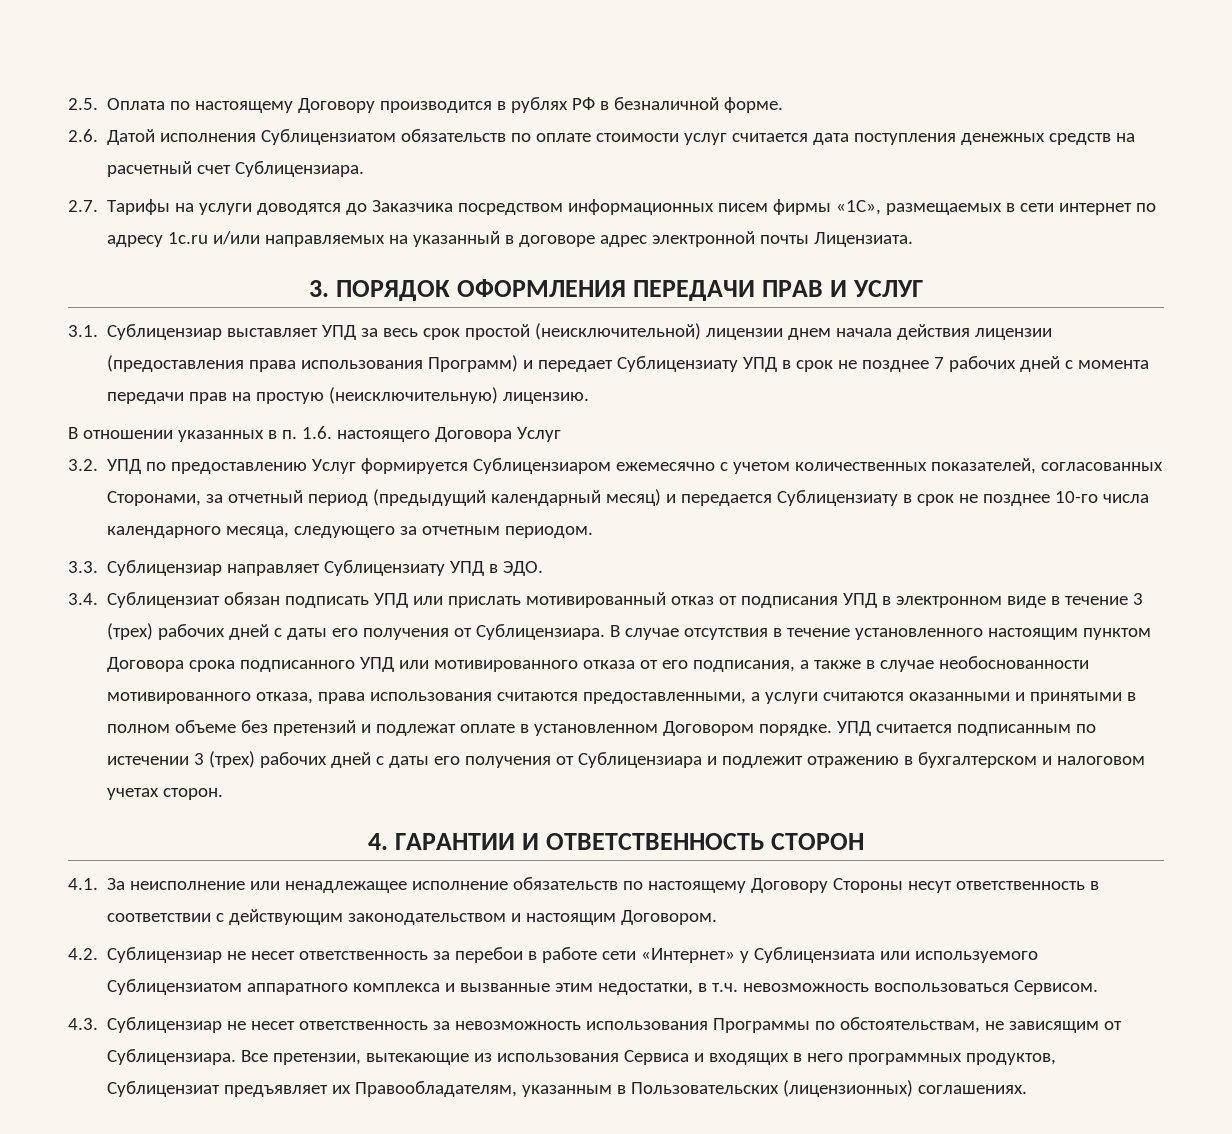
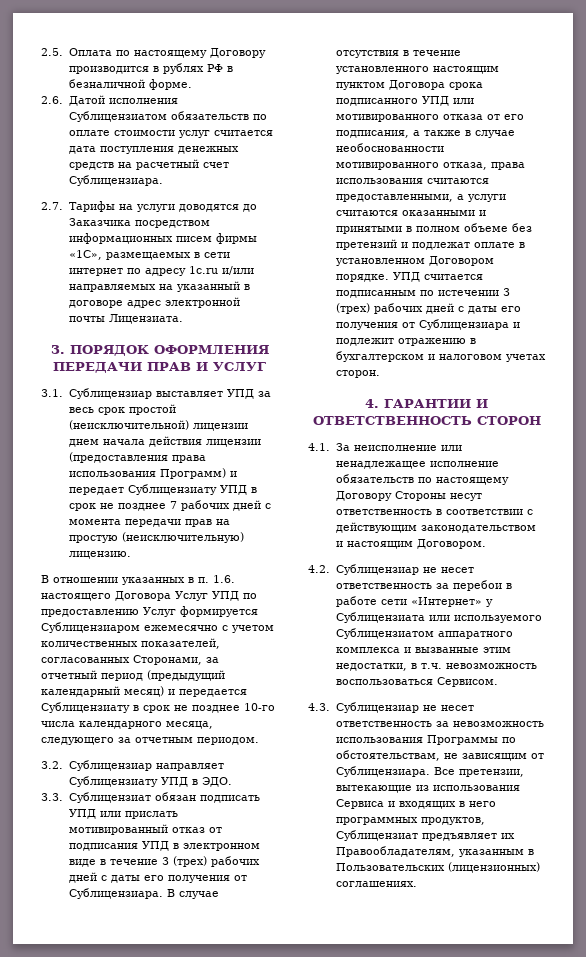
[68,459,98,471] // 3.2. -> (208, 596) none
[68,561,98,573] 3.3. -> [41,761,63,769] 3.2.
[68,593,98,605] 3.4. -> [41,793,63,801] 3.3.

